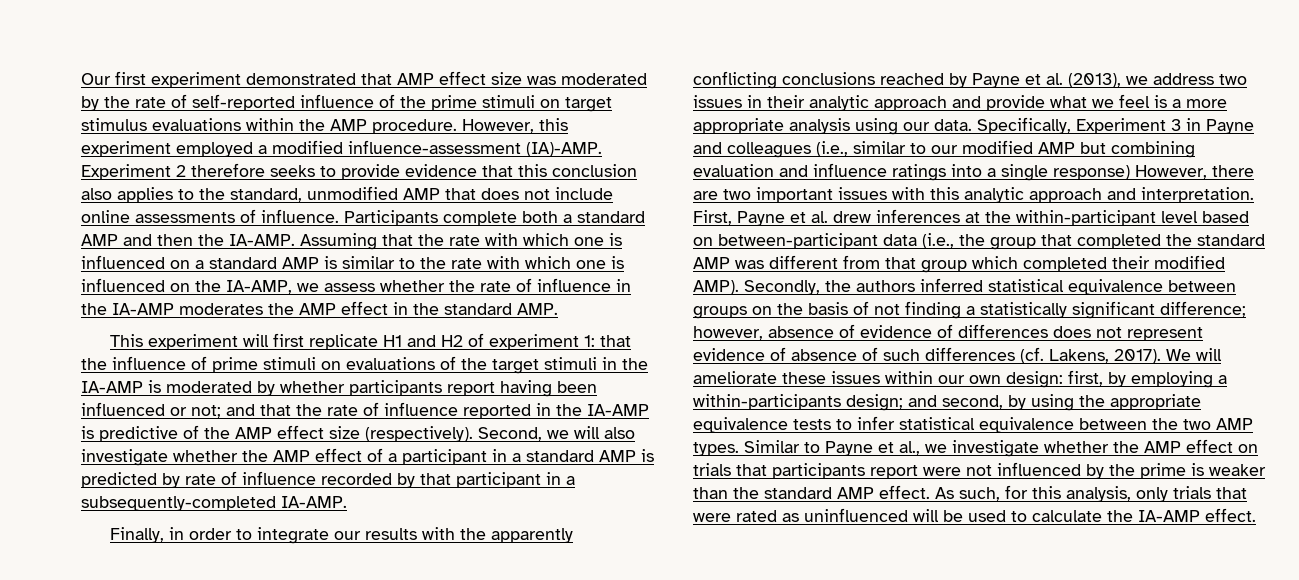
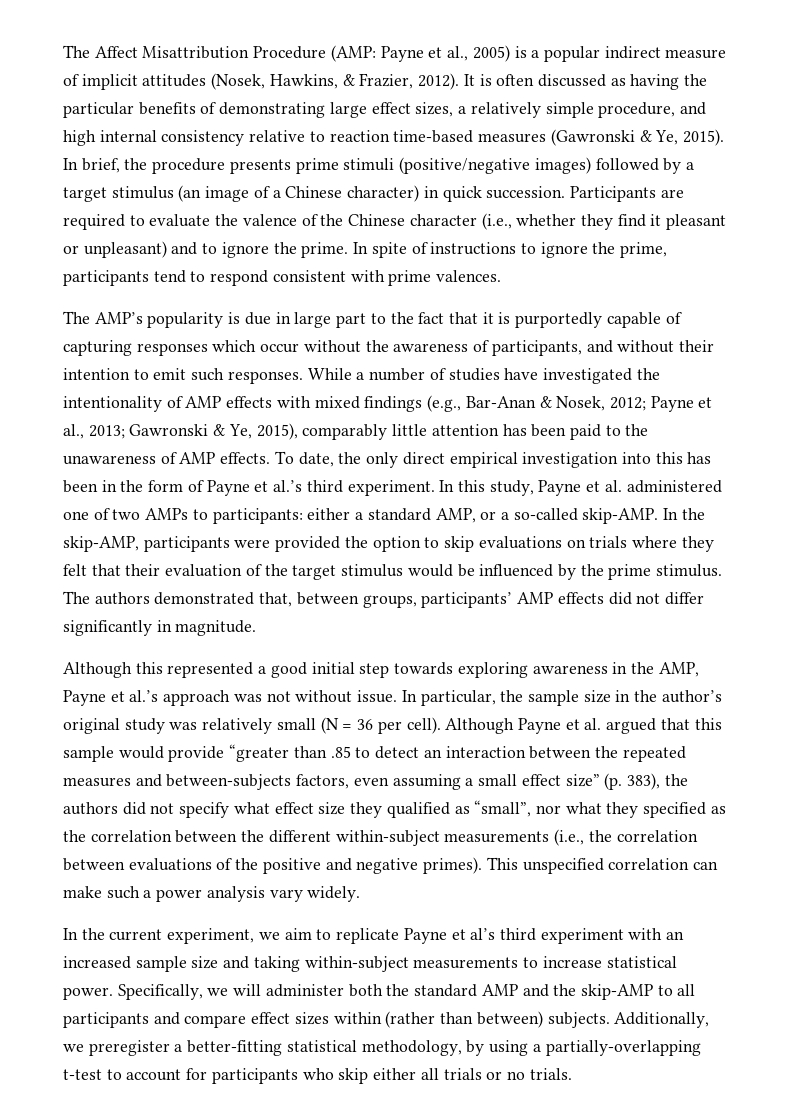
[81,71,647,88] [81,94,612,112] [81,118,568,134] [81,140,602,157] [81,163,637,180] [81,186,613,203] [81,209,645,226] [81,233,622,250] [81,255,624,269] [81,278,631,294] [81,301,558,315] [109,333,631,350] [81,356,648,374] [81,380,597,397] [81,402,649,419] [81,425,635,442] [81,448,654,466] [81,471,575,488] [81,496,347,511] [109,527,573,544] [693,71,1247,89] [693,94,1227,111] [693,117,1254,135] [693,140,1195,158] [693,163,1254,181] [693,187,1254,203] [693,209,1249,226] [693,233,1265,250] [693,255,1225,273] [693,278,1236,295] [693,301,1246,319] [693,324,1203,341] [693,347,1222,364] [693,370,1227,388] [693,394,1201,411] [693,416,1253,433] [693,439,1258,457] [693,462,1266,479] [693,485,1247,502] [693,508,1256,522] Our first experiment demonstrated that AMP effect size was moderated by the rate of self-reported influence of the prime stimuli on target stimulus evaluations within the AMP procedure. However, this experiment employed a modified influence-assessment (IA)-AMP. Experiment 2 therefore seeks to provide evidence that this conclusion also applies to the standard, unmodified AMP that does not include online assessments of influence. Participants complete both a standard AMP and then the IA-AMP. Assuming that the rate with which one is influenced on a standard AMP is similar to the rate with which one is influenced on the IA-AMP, we assess whether the rate of influence in the IA-AMP moderates the AMP effect in the standard AMP. // This experiment will first replicate H1 and H2 of experiment 1: that the influence of prime stimuli on evaluations of the target stimuli in the IA-AMP is moderated by whether participants report having been influenced or not; and that the rate of influence reported in the IA-AMP is predictive of the AMP effect size (respectively). Second, we will also investigate whether the AMP effect of a participant in a standard AMP is predicted by rate of influence recorded by that participant in a subsequently-completed IA-AMP. // Finally, in order to integrate our results with the apparently conflicting conclusions reached by Payne et al. (2013), we address two issues in their analytic approach and provide what we feel is a more appropriate analysis using our data. Specifically, Experiment 3 in Payne and colleagues (i.e., similar to our modified AMP but combining evaluation and influence ratings into a single response) However, there are two important issues with this analytic approach and interpretation. First, Payne et al. drew inferences at the within-participant level based on between-participant data (i.e., the group that completed the standard AMP was different from that group which completed their modified AMP). Secondly, the authors inferred statistical equivalence between groups on the basis of not finding a statistically significant difference; however, absence of evidence of differences does not represent evidence of absence of such differences (cf. Lakens, 2017). We will ameliorate these issues within our own design: first, by employing a within-participants design; and second, by using the appropriate equivalence tests to infer statistical equivalence between the two AMP types. Similar to Payne et al., we investigate whether the AMP effect on trials that participants report were not influenced by the prime is weaker than the standard AMP effect. As such, for this analysis, only trials that were rated as uninfluenced will be used to calculate the IA-AMP effect. -> [63,45,727,62] [63,73,708,90] [63,102,706,118] [63,129,724,146] [63,157,694,174] [63,185,684,202] [63,213,727,230] [63,241,668,258] [63,270,502,286] [63,311,682,328] [63,340,714,356] [63,368,660,384] [63,395,713,412] [63,423,649,440] [63,451,712,468] [63,480,722,496] [63,508,705,524] [63,536,714,552] [63,564,723,580] [63,591,704,608] [63,620,257,636] [63,662,699,678] [63,690,722,706] [63,717,722,734] [63,744,686,762] [63,773,688,790] [63,800,726,818] [63,829,698,846] [63,857,718,874] [63,886,361,902] [63,928,685,944] [63,956,677,972] [63,984,696,1000] [63,1011,710,1028] [63,1040,701,1056] [63,1068,572,1084] The Affect Misattribution Procedure (AMP: Payne et al., 2005) is a popular indirect measure of implicit attitudes (Nosek, Hawkins, & Frazier, 2012). It is often discussed as having the particular benefits of demonstrating large effect sizes, a relatively simple procedure, and high internal consistency relative to reaction time-based measures (Gawronski & Ye, 2015). In brief, the procedure presents prime stimuli (positive/negative images) followed by a target stimulus (an image of a Chinese character) in quick succession. Participants are required to evaluate the valence of the Chinese character (i.e., whether they find it pleasant or unpleasant) and to ignore the prime. In spite of instructions to ignore the prime, participants tend to respond consistent with prime valences. // The AMP’s popularity is due in large part to the fact that it is purportedly capable of capturing responses which occur without the awareness of participants, and without their intention to emit such responses. While a number of studies have investigated the intentionality of AMP effects with mixed findings (e.g., Bar-Anan & Nosek, 2012; Payne et al., 2013; Gawronski & Ye, 2015), comparably little attention has been paid to the unawareness of AMP effects. To date, the only direct empirical investigation into this has been in the form of Payne et al.’s third experiment. In this study, Payne et al. administered one of two AMPs to participants: either a standard AMP, or a so-called skip-AMP. In the skip-AMP, participants were provided the option to skip evaluations on trials where they felt that their evaluation of the target stimulus would be influenced by the prime stimulus. The authors demonstrated that, between groups, participants’ AMP effects did not differ significantly in magnitude. // Although this represented a good initial step towards exploring awareness in the AMP, Payne et al.’s approach was not without issue. In particular, the sample size in the author’s original study was relatively small (N = 36 per cell). Although Payne et al. argued that this sample would provide “greater than .85 to detect an interaction between the repeated measures and between-subjects factors, even assuming a small effect size” (p. 383), the authors did not specify what effect size they qualified as “small”, nor what they specified as the correlation between the different within-subject measurements (i.e., the correlation between evaluations of the positive and negative primes). This unspecified correlation can make such a power analysis vary widely. // In the current experiment, we aim to replicate Payne et al’s third experiment with an increased sample size and taking within-subject measurements to increase statistical power. Specifically, we will administer both the standard AMP and the skip-AMP to all participants and compare effect sizes within (rather than between) subjects. Additionally, we preregister a better-fitting statistical methodology, by using a partially-overlapping t-test to account for participants who skip either all trials or no trials.

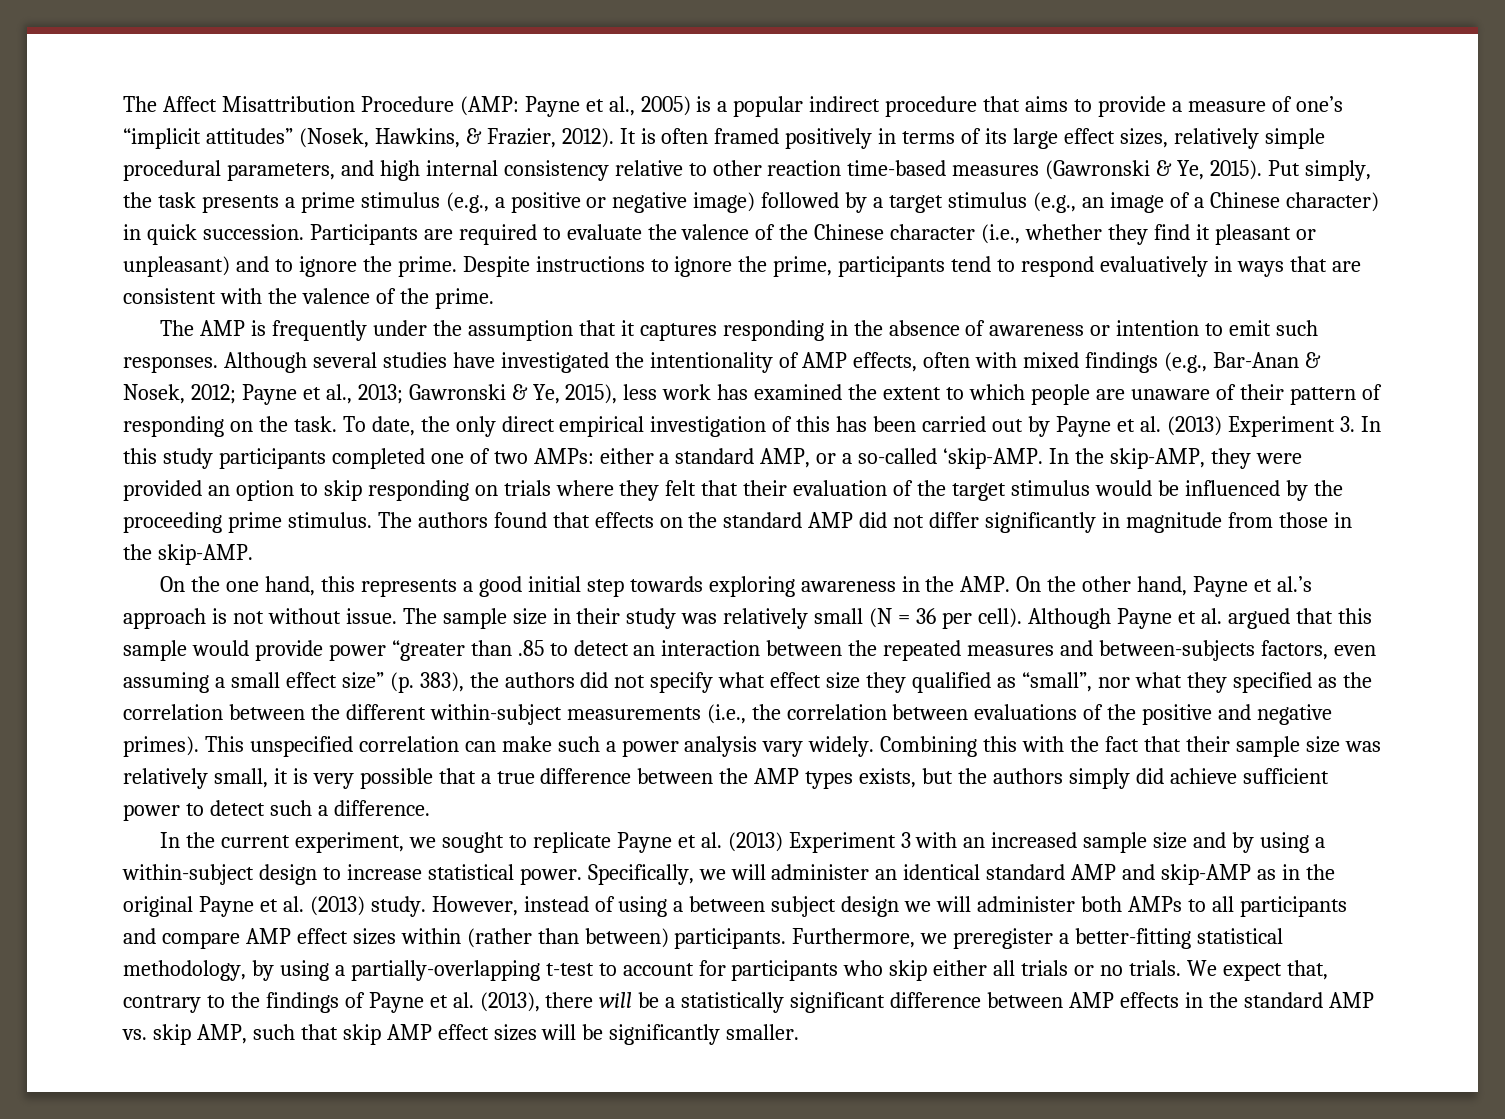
[665,49,727,59] [63,74,207,90] measure of implicit attitudes -> [885,96,1343,117] [123,128,293,149] procedure that aims to provide a measure of one’s “implicit attitudes”
[537,74,708,90] [63,102,326,118] discussed as having the particular benefits of demonstrating -> [714,128,1008,149] framed positively in terms of its
[458,106,467,114] a -> (1168, 138) none
[598,102,676,118] procedure, -> [123,160,335,181] procedural parameters,
(325, 136) none -> [712,160,762,176] other
[63,157,591,174] In brief, the procedure presents prime stimuli (positive/negative images) -> [1268,160,1371,181] [123,192,756,213] Put simply, the task presents a prime stimulus (e.g., a positive or negative image)
[178,185,202,202] (an -> [1032,192,1104,213] (e.g., an
[353,242,428,258] In spite of -> [462,256,530,277] Despite
[272,270,502,286] [63,311,682,328] [63,340,714,356] consistent with prime valences. // The AMP’s popularity is due in large part to the fact that it is purportedly capable of capturing responses which occur without the awareness of participants, and without their -> [1100,256,1361,277] [123,288,494,309] [160,320,1111,341] evaluatively in ways that are consistent with the valence of the prime. // The AMP is frequently under the assumption that it captures responding in the absence of awareness or
[307,368,446,381] While a number of -> [223,352,377,373] Although several
[226,396,273,408] effects -> [853,352,971,372] effects, often
[302,424,649,440] [63,452,271,465] comparably little attention has been paid to the unawareness of AMP effects. -> [623,384,1382,405] [123,416,337,437] less work has examined the extent to which people are unaware of their pattern of responding on the task.
[621,452,651,464] into -> [772,416,793,432] of
[101,480,722,496] [63,508,303,524] in the form of Payne et al.’s third experiment. In this study, Payne et al. administered one of two AMPs to participants: -> [922,416,1381,437] [123,448,594,469] carried out by Payne et al. (2013) Experiment 3. In this study participants completed one of two AMPs:
[582,508,659,524] skip-AMP. -> [943,448,1044,469] ‘skip-AMP.
[143,536,230,552] participants -> [1210,448,1251,469] they
[344,536,368,548] the -> [207,485,230,496] an
[478,536,562,549] evaluations -> [367,480,469,501] responding
(604, 570) none -> [123,512,222,533] proceeding
[154,592,604,608] demonstrated that, between groups, participants’ AMP effects -> [493,512,854,528] found that effects on the standard AMP
[175,620,257,636] [63,662,254,678] magnitude. // Although this represented -> [1125,512,1352,533] [123,544,253,565] [160,576,457,597] magnitude from those in the skip-AMP. // On the one hand, this represents
[658,662,699,677] AMP, -> [960,576,1188,596] AMP. On the other hand,
[233,694,262,702] was -> [211,608,227,624] is
[401,690,722,706] [63,718,120,734] In particular, the sample size in the author’s original -> [402,608,621,629] The sample size in their
(225, 754) none -> [328,644,386,661] power
(361, 894) none -> [880,736,1381,757] [123,768,1329,789] [123,800,430,821] Combining this with the fact that their sample size was relatively small, it is very possible that a true difference between the AMP types exists, but the authors simply did achieve sufficient power to detect such a difference.
[284,928,312,940] aim -> [441,832,504,853] sought
[470,928,624,944] al’s third experiment -> [700,832,911,853] al. (2013) Experiment 3
[253,956,519,972] taking within-subject measurements -> [1232,832,1325,853] [122,864,317,885] by using a within-subject design
[348,984,410,997] both the -> [875,864,981,880] an identical
[553,984,653,1000] the skip-AMP -> [1161,864,1335,885] [123,896,1182,917] skip-AMP as in the original Payne et al. (2013) study. However, instead of using a between subject design we will administer both AMPs
(247, 1021) none -> [245,928,291,944] AMP
[547,1012,710,1028] subjects. Additionally, -> [674,928,916,949] participants. Furthermore,
(572, 1074) none -> [1186,960,1328,981] [123,992,1374,1013] [122,1024,800,1045] We expect that, contrary to the findings of Payne et al. (2013), there will be a statistically significant difference between AMP effects in the standard AMP vs. skip AMP, such that skip AMP effect sizes will be significantly smaller.

